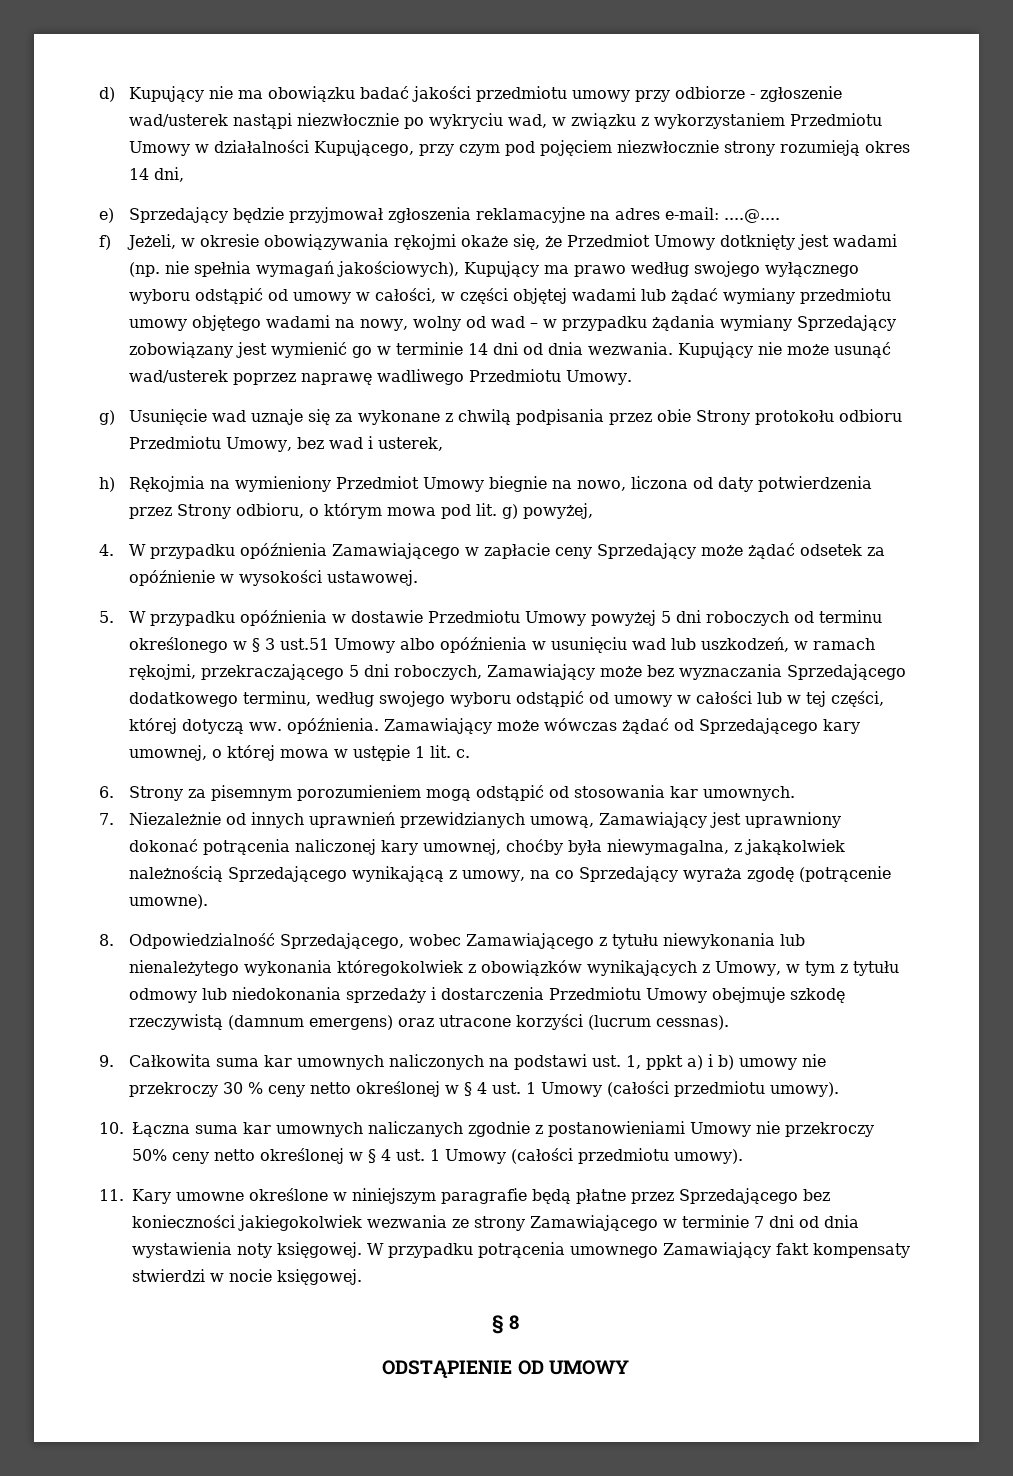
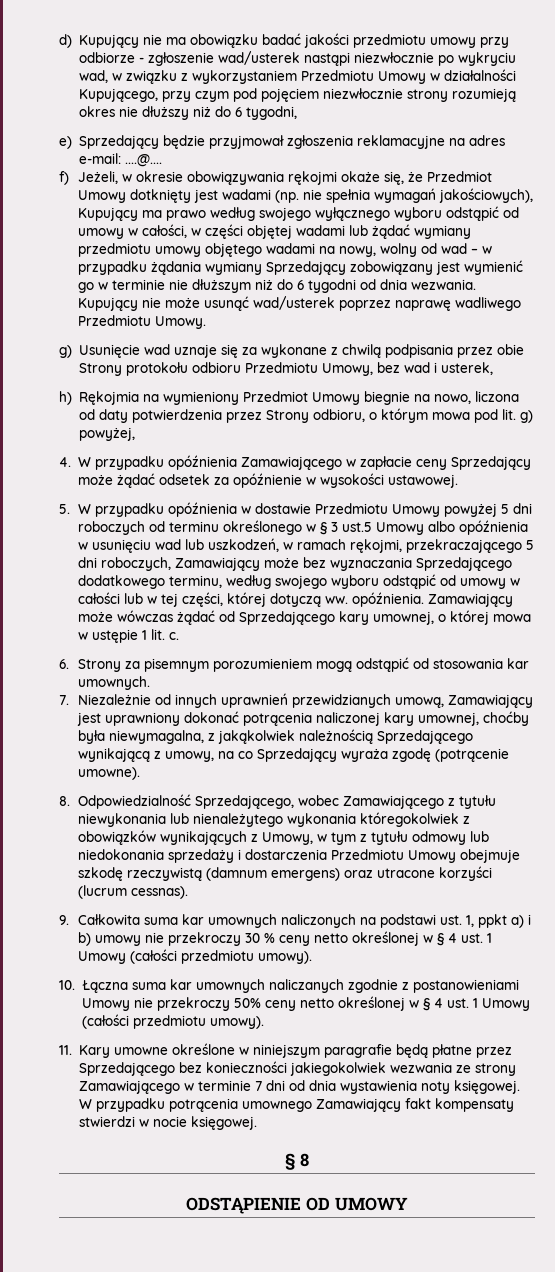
[128,167,184,182] 14 dni, -> [118,106,297,120] nie dłuższy niż do 6 tygodni,
[467,342,518,355] 14 dni -> [168,279,356,293] nie dłuższym niż do 6 tygodni
[279,638,329,650] ust.51 -> [341,522,372,532] ust.5

